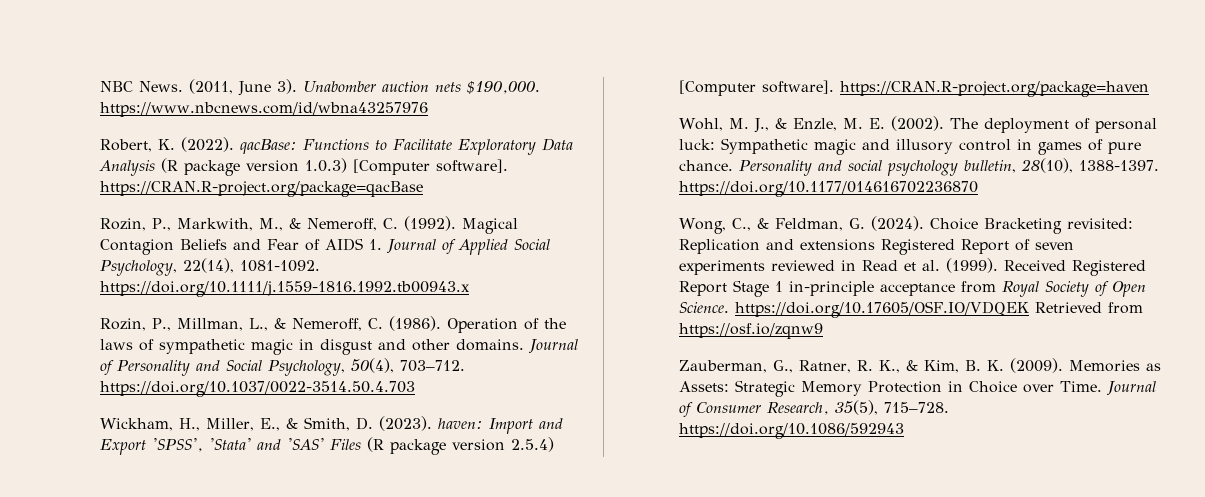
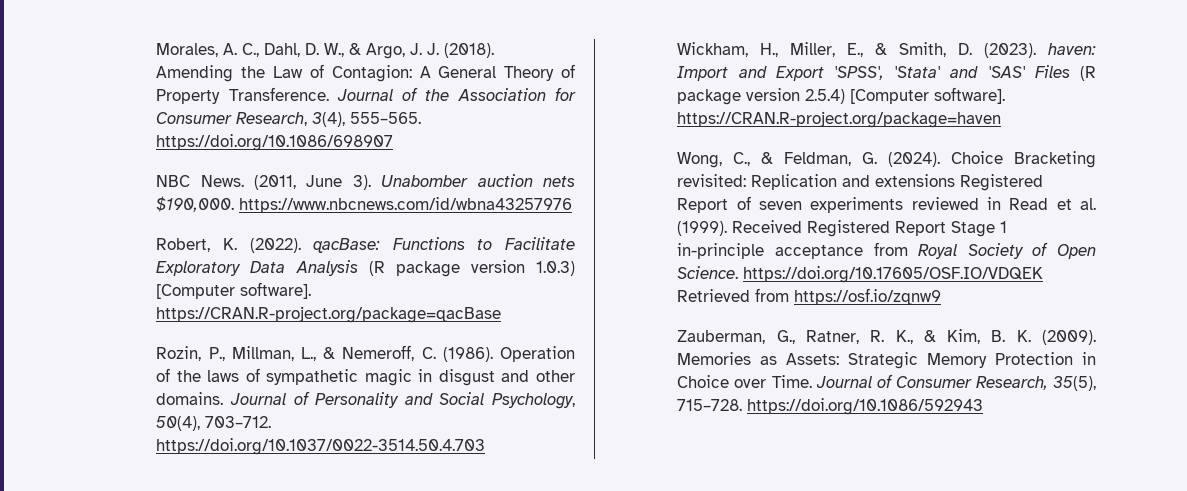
(100, 86) none -> [156,43,495,59] [156,64,575,82] [156,87,576,104] [156,112,422,127] [156,134,394,151] Morales, A. C., Dahl, D. W., & Argo, J. J. (2018). Amending the Law of Contagion: A General Theory of Property Transference. Journal of the Association for Consumer Research, 3(4), 555–565. https://doi.org/10.1086/698907 //
[100,216,519,234] [100,238,551,255] [100,258,321,276] [100,281,471,297] // Rozin, P., Markwith, M., & Nemeroff, C. (1992). Magical Contagion Beliefs and Fear of AIDS 1. Journal of Applied Social Psychology, 22(14), 1081-1092. https://doi.org/10.1111/j.1559-1816.1992.tb00943.x -> (502, 314) none
[679,116,1158,133] [679,138,1142,155] [679,158,1160,176] [679,181,979,197] // Wohl, M. J., & Enzle, M. E. (2002). The deployment of personal luck: Sympathetic magic and illusory control in games of pure chance. Personality and social psychology bulletin, 28(10), 1388-1397. https://doi.org/10.1177/014616702236870 -> (1002, 119) none

